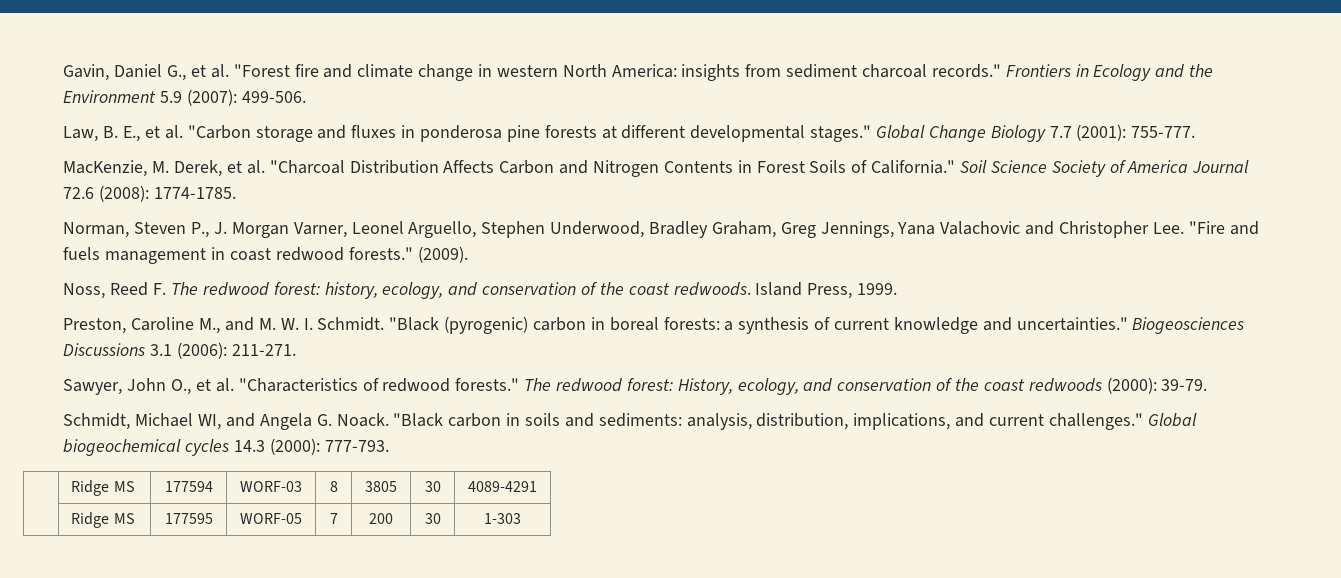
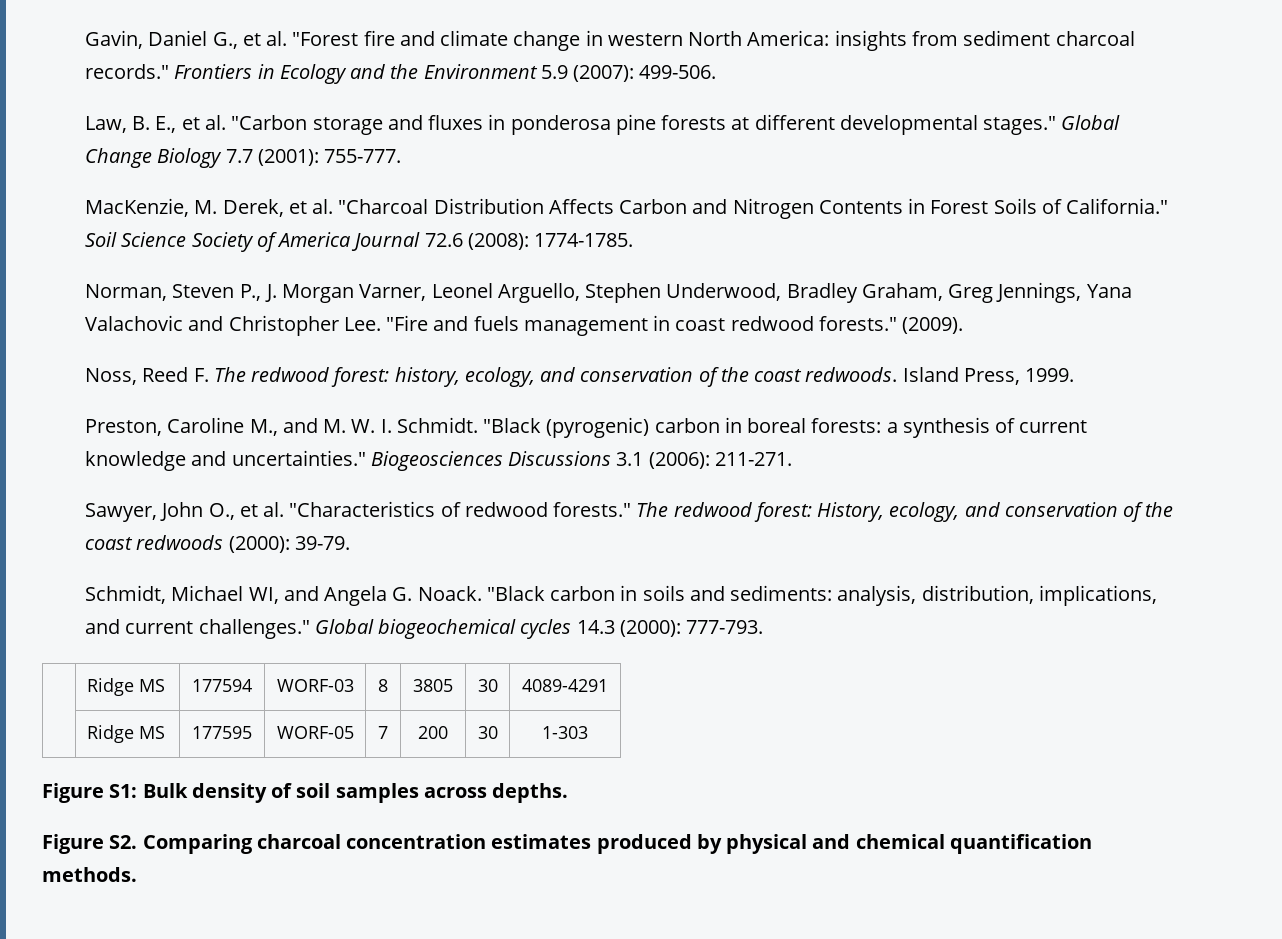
(521, 518) none -> [42,783,569,803] [42,834,1092,854] [42,867,137,882] // Figure S1: Bulk density of soil samples across depths. // Figure S2. Comparing charcoal concentration estimates produced by physical and chemical quantification methods.

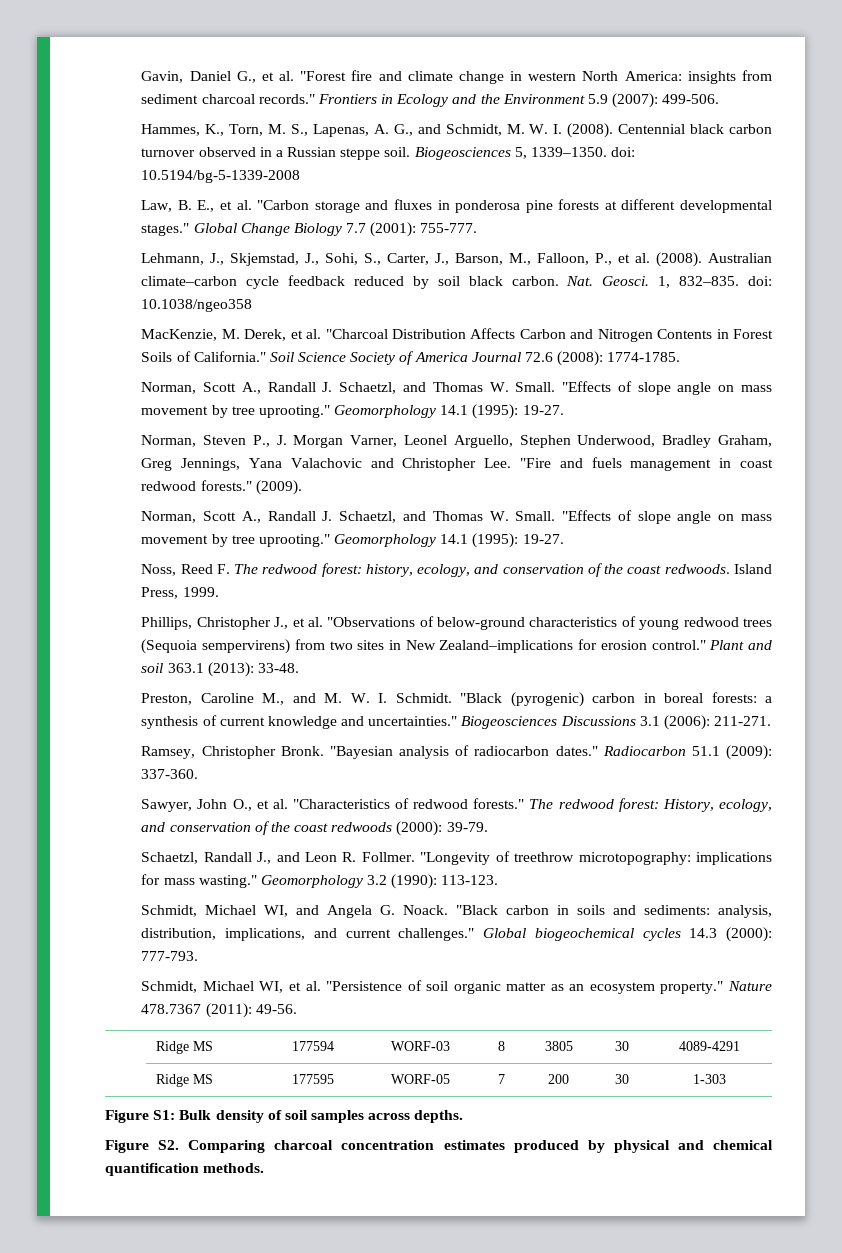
(717, 72) none -> [141,123,772,138] [141,147,636,160] [141,170,301,183] // Hammes, K., Torn, M. S., Lapenas, A. G., and Schmidt, M. W. I. (2008). Centennial black carbon turnover observed in a Russian steppe soil. Biogeosciences 5, 1339–1350. doi: 10.5194/bg-5-1339-2008
(402, 156) none -> [141,252,773,267] [141,275,773,289] [141,299,253,312] // Lehmann, J., Skjemstad, J., Sohi, S., Carter, J., Barson, M., Falloon, P., et al. (2008). Australian climate–carbon cycle feedback reduced by soil black carbon. Nat. Geosci. 1, 832–835. doi: 10.1038/ngeo358
(634, 240) none -> [141,381,772,395] [141,404,564,419] // Norman, Scott A., Randall J. Schaetzl, and Thomas W. Small. "Effects of slope angle on mass movement by tree uprooting." Geomorphology 14.1 (1995): 19-27.
(964, 325) none -> [141,510,772,524] [141,533,564,548] // Norman, Scott A., Randall J. Schaetzl, and Thomas W. Small. "Effects of slope angle on mass movement by tree uprooting." Geomorphology 14.1 (1995): 19-27.
(1075, 375) none -> [141,616,773,630] [141,639,772,654] [141,662,299,677] // Phillips, Christopher J., et al. "Observations of below-ground characteristics of young redwood trees (Sequoia sempervirens) from two sites in New Zealand–implications for erosion control." Plant and soil 363.1 (2013): 33-48.
(792, 459) none -> [141,745,772,760] [141,769,199,779] // Ramsey, Christopher Bronk. "Bayesian analysis of radiocarbon dates." Radiocarbon 51.1 (2009): 337-360.
(350, 543) none -> [141,851,772,865] [141,874,499,889] // Schaetzl, Randall J., and Leon R. Follmer. "Longevity of treethrow microtopography: implications for mass wasting." Geomorphology 3.2 (1990): 113-123.
(764, 627) none -> [141,980,773,994] [141,1003,297,1018] // Schmidt, Michael WI, et al. "Persistence of soil organic matter as an ecosystem property." Nature 478.7367 (2011): 49-56.

